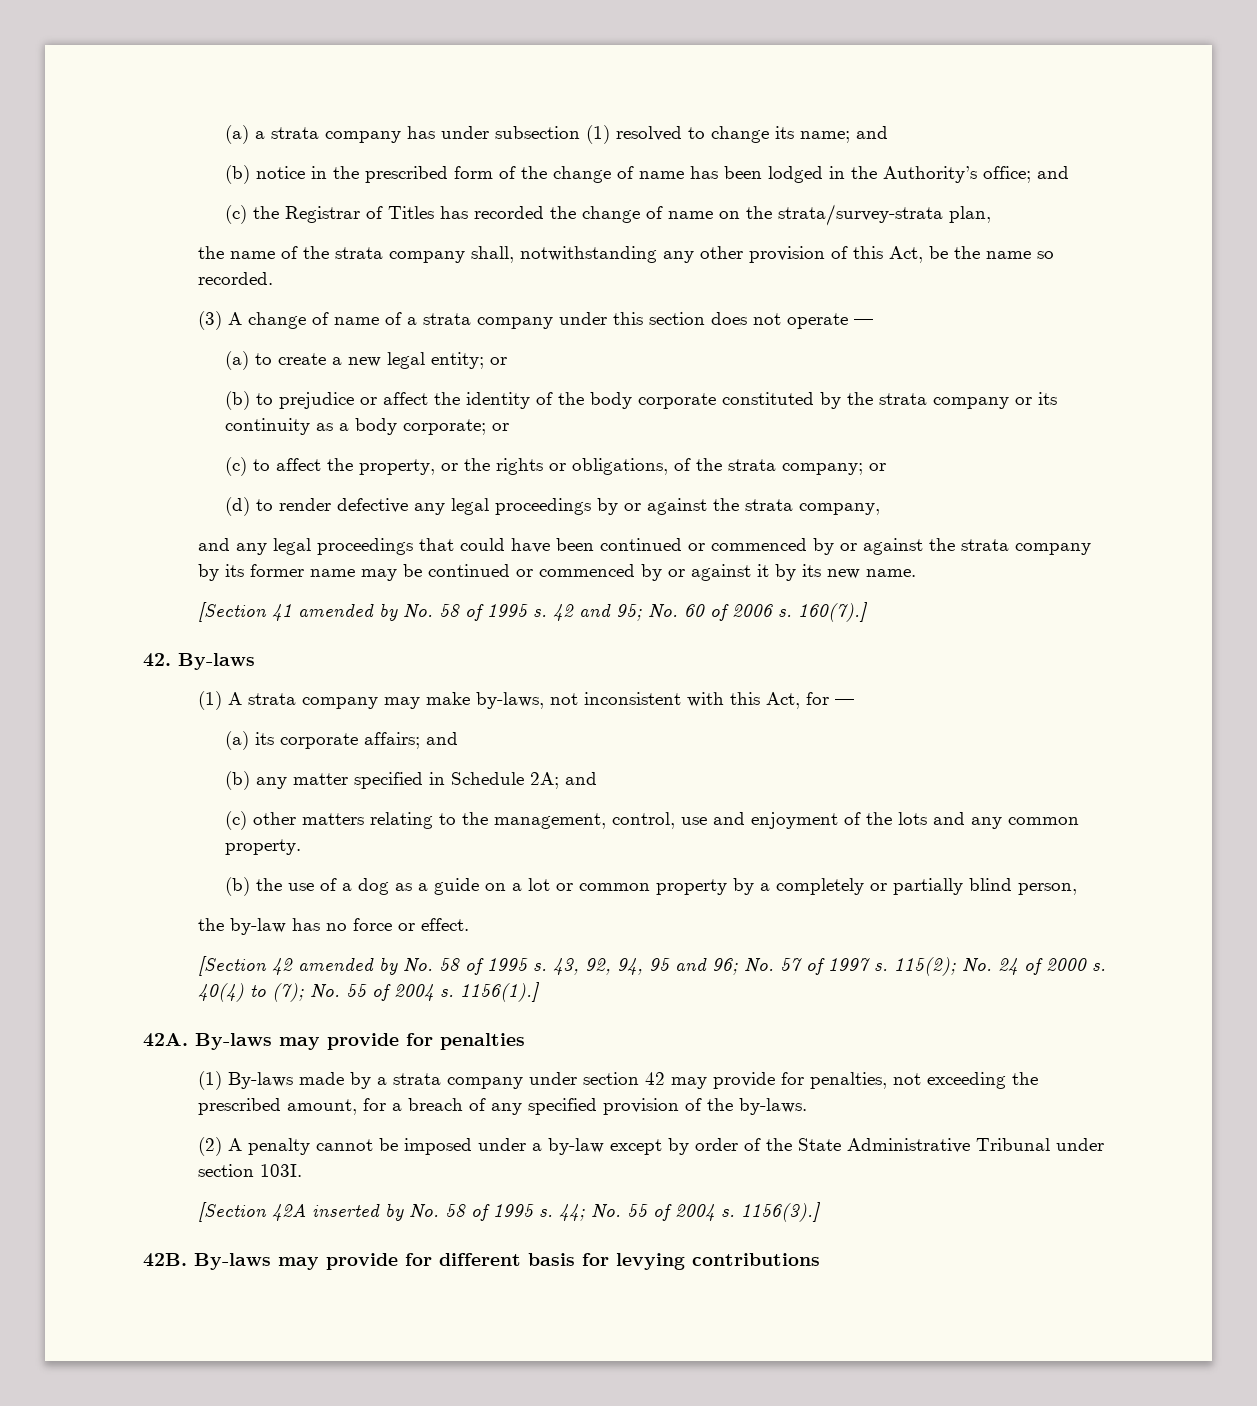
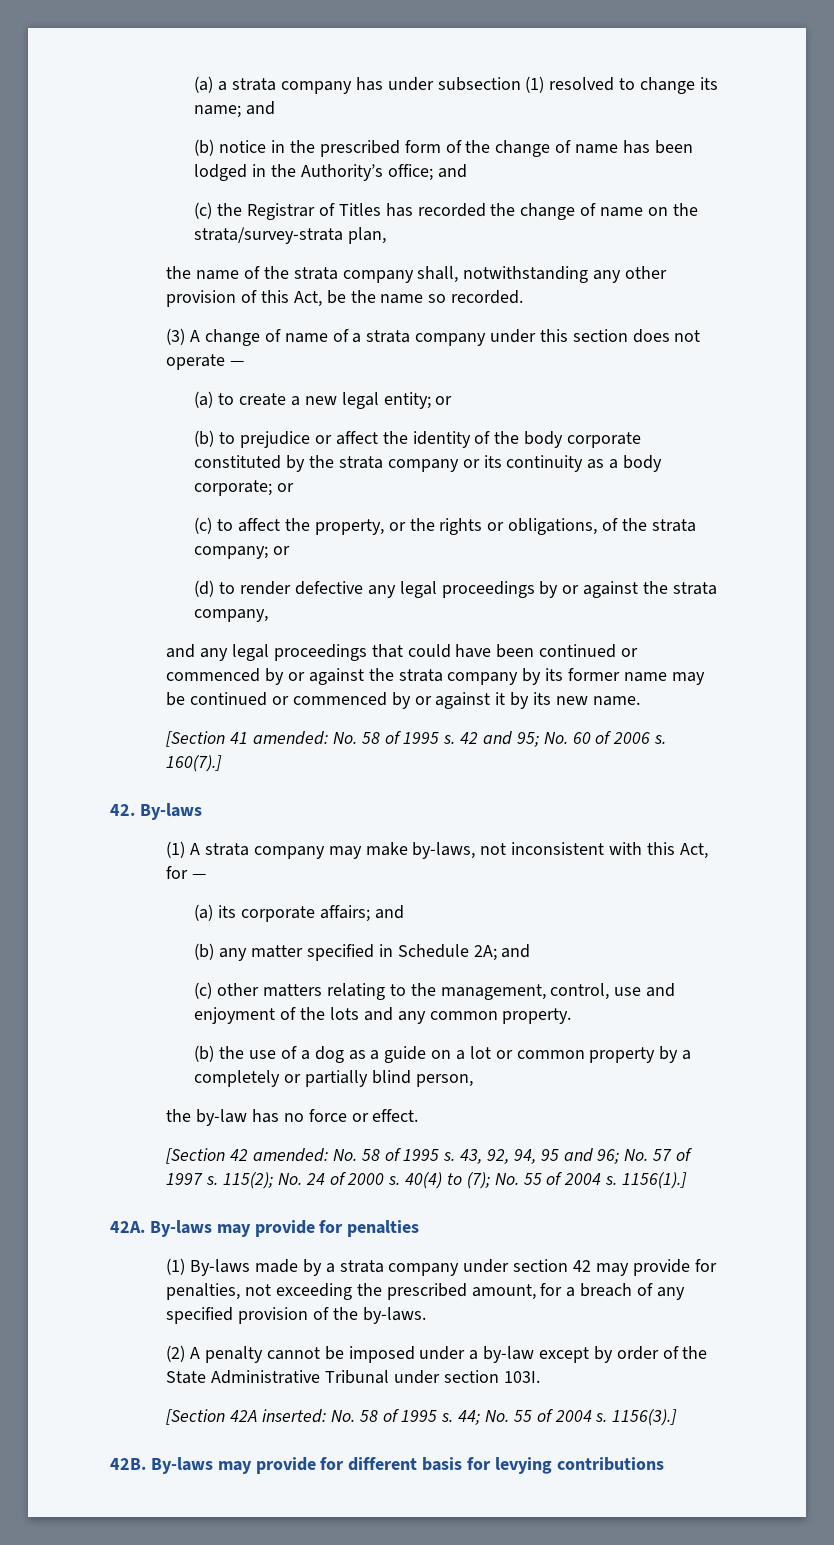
[297,603,398,621] amended by -> [252,731,328,745] amended:
[297,957,398,975] amended by -> [252,1148,328,1162] amended:
[311,1203,404,1221] inserted by -> [261,1409,326,1423] inserted:

